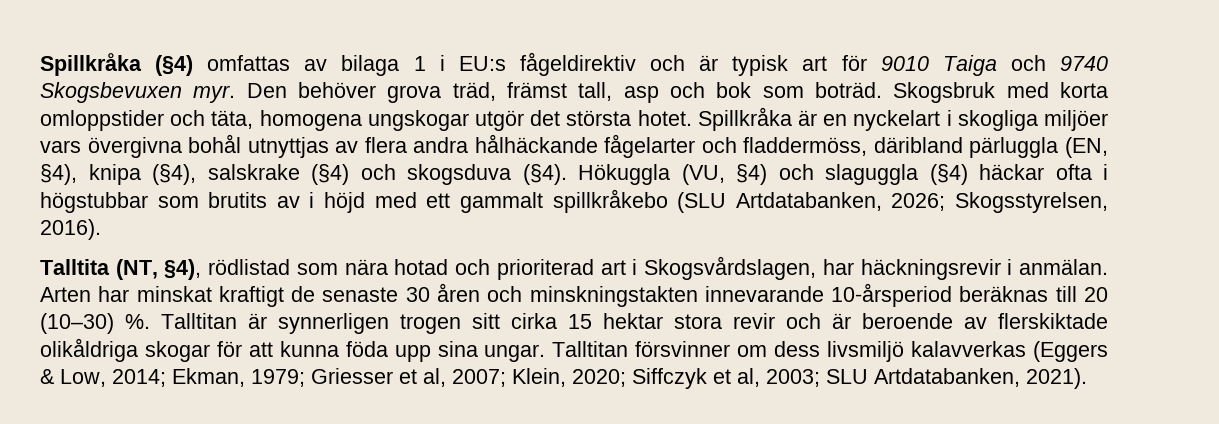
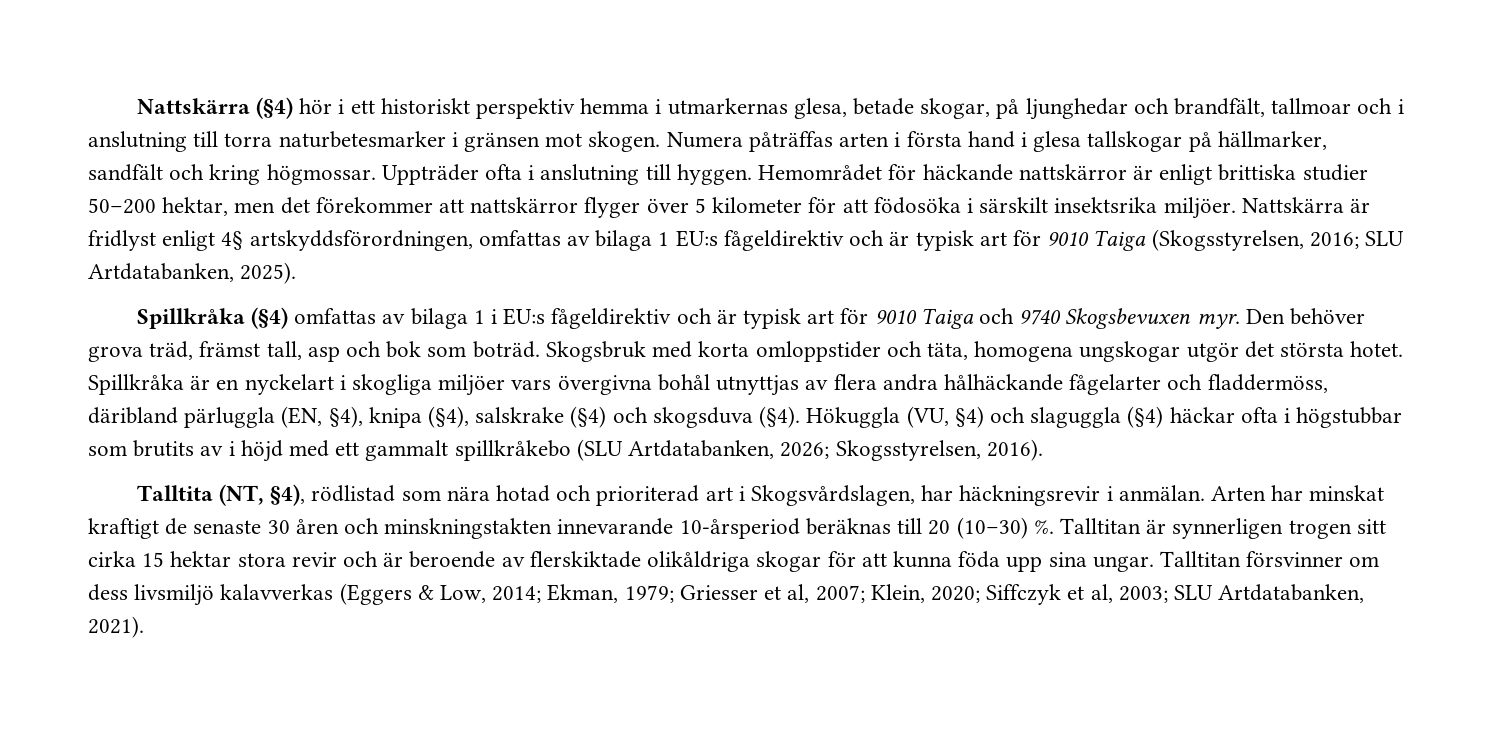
(40, 64) none -> [136,97,1404,120] [88,131,1327,152] [88,164,1368,185] [88,197,1370,219] [88,229,1404,251] [88,262,297,284] Nattskärra (§4) hör i ett historiskt perspektiv hemma i utmarkernas glesa, betade skogar, på ljunghedar och brandfält, tallmoar och i anslutning till torra naturbetesmarker i gränsen mot skogen. Numera påträffas arten i första hand i glesa tallskogar på hällmarker, sandfält och kring högmossar. Uppträder ofta i anslutning till hyggen. Hemområdet för häckande nattskärror är enligt brittiska studier 50–200 hektar, men det förekommer att nattskärror flyger över 5 kilometer för att födosöka i särskilt insektsrika miljöer. Nattskärra är fridlyst enligt 4§ artskyddsförordningen, omfattas av bilaga 1 EU:s fågeldirektiv och är typisk art för 9010 Taiga (Skogsstyrelsen, 2016; SLU Artdatabanken, 2025). //

